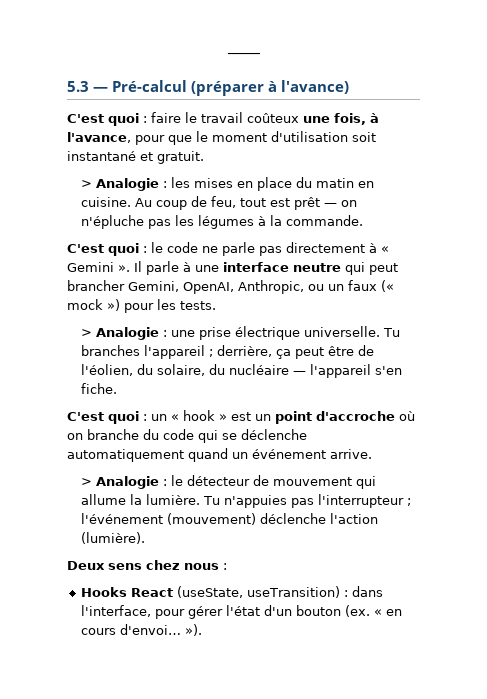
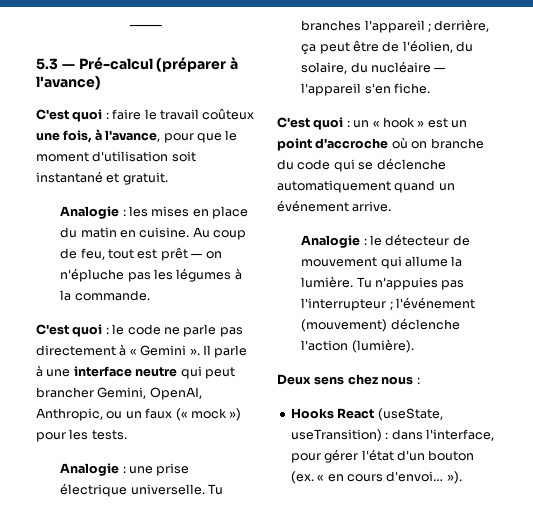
[80,180,92,188] > -> (168, 178) none
[80,329,92,337] > -> (127, 435) none
[80,478,92,486] > -> (392, 206) none

